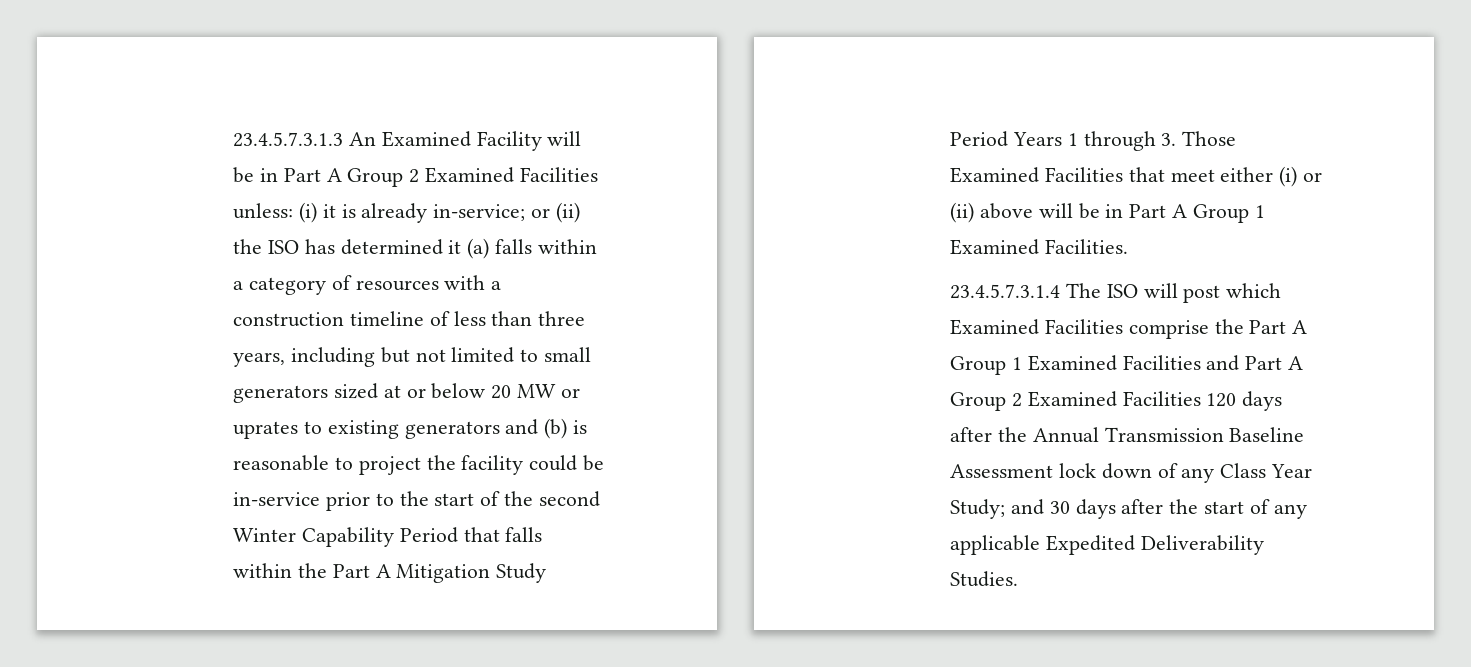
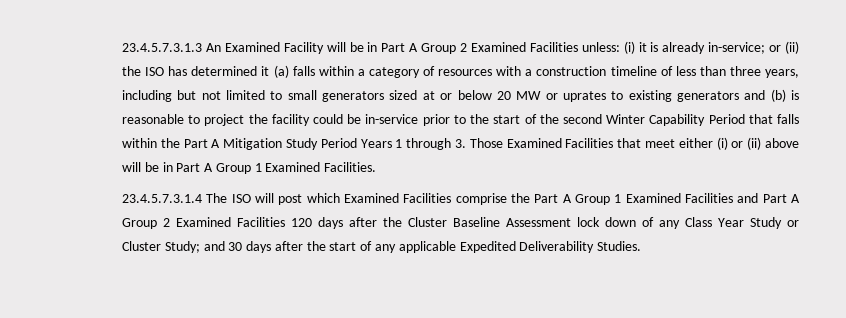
[1032,427,1224,443] Annual Transmission -> [408,217,448,227] Cluster
(1312, 471) none -> [750,217,800,229] [122,241,162,251] Study or Cluster

